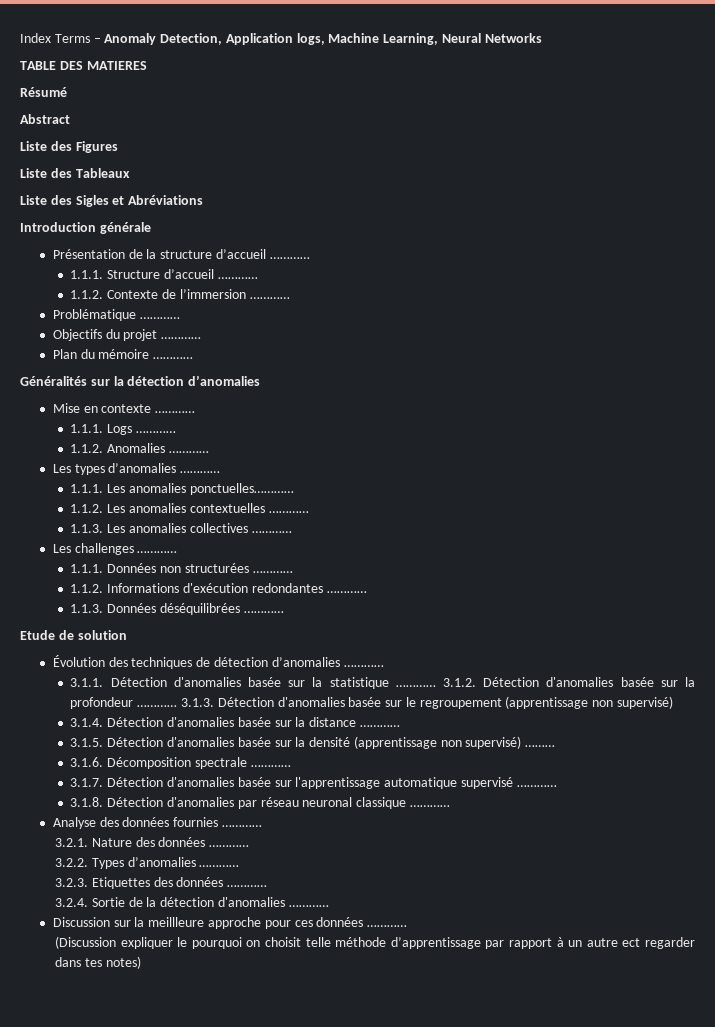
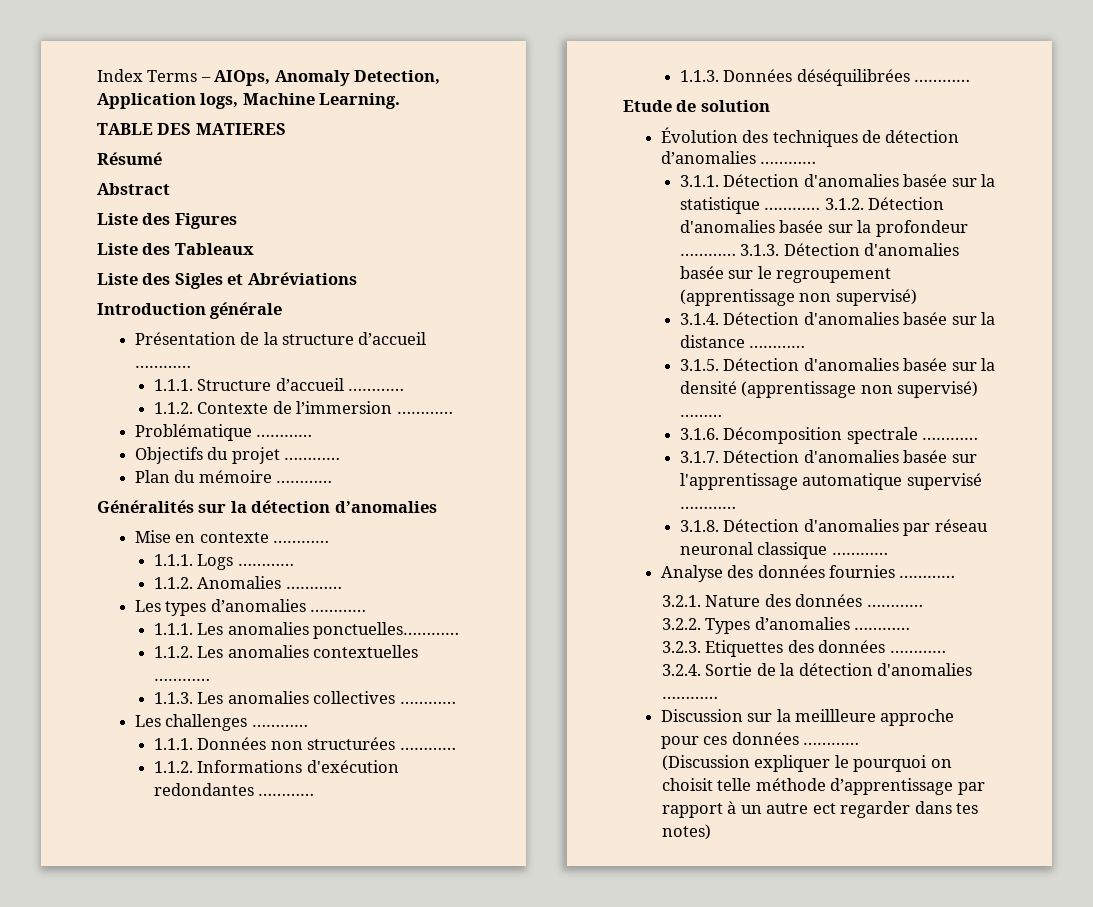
(101, 40) none -> [214,70,271,86] AIOps,
[383,33,542,45] Learning, Neural Networks -> [319,93,401,109] Learning.

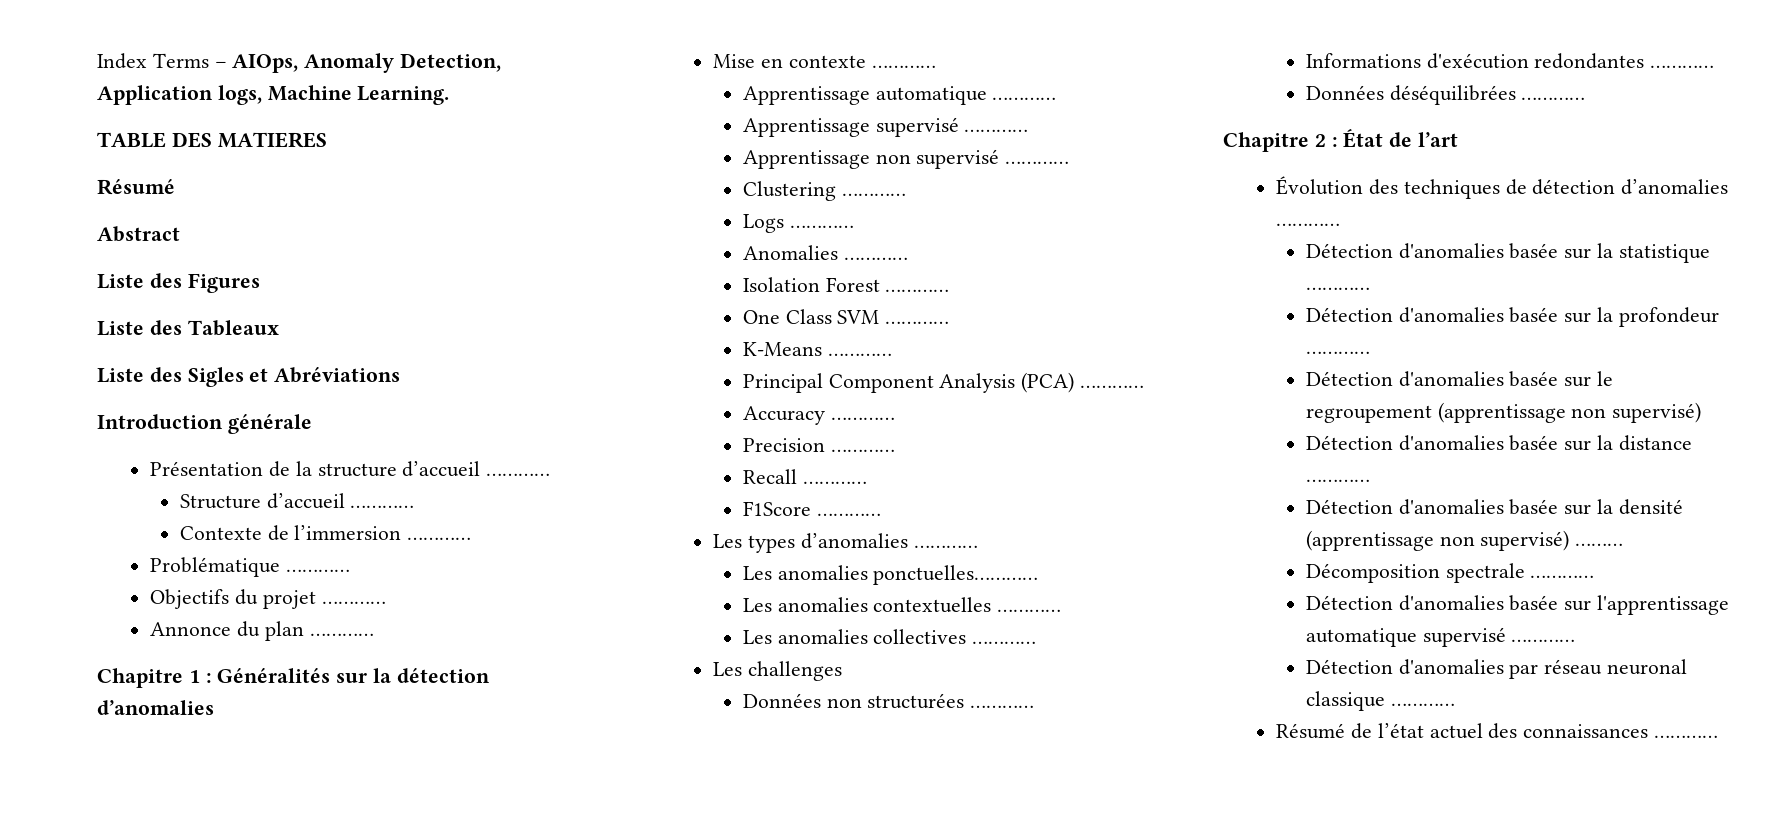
[154,379,194,391] 1.1.1. -> (551, 474) none
[154,402,194,414] 1.1.2. -> (415, 506) none
[134,470,332,483] Plan du mémoire ………… // -> [150,621,374,641] [97,668,212,688] Annonce du plan ………… // Chapitre 1 :
[154,554,194,566] 1.1.1. -> [742,86,1057,105] [742,117,1029,137] [742,149,1070,169] [742,181,906,201] Apprentissage automatique ………… // Apprentissage supervisé ………… // Apprentissage non supervisé ………… // Clustering ………… //
[154,577,194,589] 1.1.2. -> (854, 226) none
(342, 587) none -> [742,277,950,292] [742,309,950,324] [742,342,892,356] [742,372,1145,393] [742,406,895,425] [742,438,895,452] [742,469,867,484] [742,501,881,516] // Isolation Forest ………… // One Class SVM ………… // K-Means ………… // Principal Component Analysis (PCA) ………… // Accuracy ………… // Precision ………… // Recall ………… // F1Score …………
[154,623,194,635] 1.1.1. -> (978, 546) none
[154,646,194,658] 1.1.2. -> (1039, 575) none
[154,692,194,704] 1.1.3. -> (1062, 610) none
[251,724,308,727] [154,738,194,750] ………… // 1.1.1. -> (843, 671) //
[154,761,194,773] 1.1.2. -> (1035, 706) none
[680,70,720,82] 1.1.3. -> (1715, 66) none
[623,100,770,112] Etude de solution -> [1223,128,1459,152] Chapitre 2 : État de l’art
[680,175,720,187] 3.1.1. -> (1341, 224) none
[824,198,864,210] 3.1.2. -> (1370, 288) //
[740,244,780,256] 3.1.3. -> (1370, 352) //
[680,313,720,325] 3.1.4. -> (1702, 412) none
[680,359,720,371] 3.1.5. -> (1370, 480) none
[680,428,720,440] 3.1.6. -> (1624, 544) none
[680,451,720,463] 3.1.7. -> (1595, 576) none
[680,520,720,532] 3.1.8. -> (1576, 640) none
[660,565,956,582] [661,594,923,607] [661,617,911,634] [661,640,946,657] [661,663,973,676] [661,696,718,699] [660,709,955,726] [660,732,859,749] [661,755,952,772] [661,778,985,795] [661,801,979,818] [661,824,711,840] Analyse des données fournies ………… // 3.2.1. Nature des données ………… // 3.2.2. Types d’anomalies ………… // 3.2.3. Etiquettes des données ………… // 3.2.4. Sortie de la détection d'anomalies ………… // Discussion sur la meillleure approche pour ces données ………… // (Discussion expliquer le pourquoi on choisit telle méthode d’apprentissage par rapport à un autre ect regarder dans tes notes) -> [1276,723,1719,739] Résumé de l’état actuel des connaissances …………

